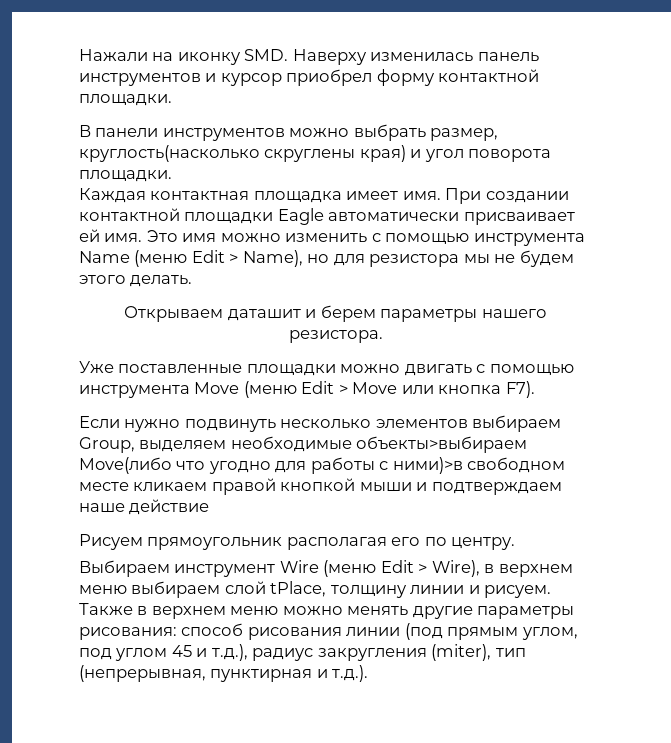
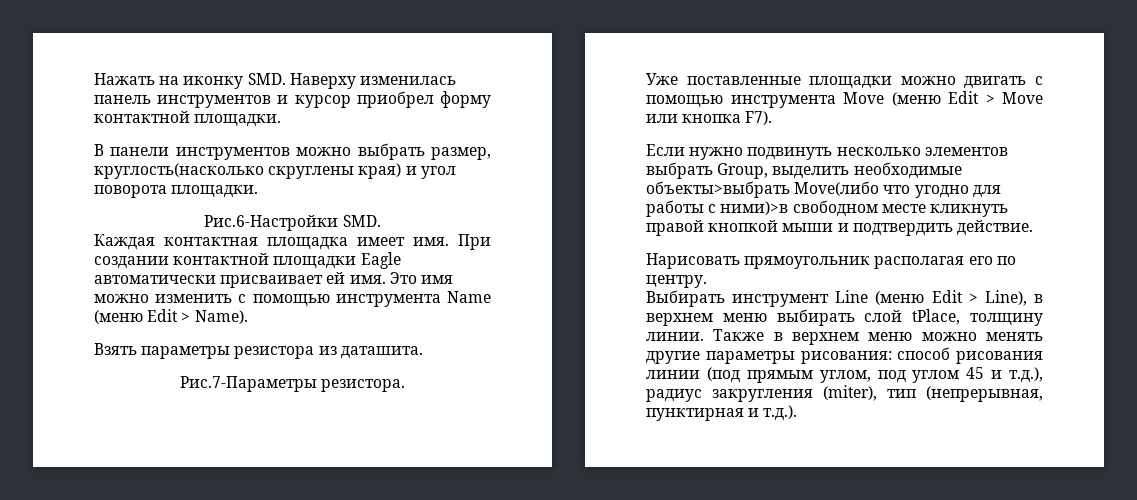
[79,49,148,61] Нажали -> [94,73,155,85] Нажать
(172, 176) none -> [204,215,381,231] // Рис.6-Настройки SMD.
[242,250,574,267] [79,275,193,287] [124,305,547,322] Name), но для резистора мы не будем этого делать. // Открываем даташит и берем параметры нашего -> [194,310,248,324] [94,343,423,359] [179,376,317,392] Name). // Взять параметры резистора из даташита. // Рис.7-Параметры
[472,415,562,432] [79,436,528,453] выбираем Group, выделяем необходимые объекты>выбираем -> [646,162,962,179] [646,181,790,198] выбрать Group, выделить необходимые объекты>выбрать
[133,482,208,491] кликаем -> [929,204,1008,217] кликнуть
[431,482,562,495] [79,499,210,515] [79,534,143,550] подтверждаем наше действие // Рисуем -> [852,220,1033,236] [646,253,740,269] подтвердить действие. // Нарисовать
[79,560,573,577] [79,581,221,598] Выбираем инструмент Wire (меню Edit > Wire), в верхнем меню выбираем -> [646,290,1043,307] [646,309,855,326] Выбирать инструмент Line (меню Edit > Line), в верхнем меню выбирать
[410,585,552,598] линии и рисуем. -> [646,332,704,341] линии.

